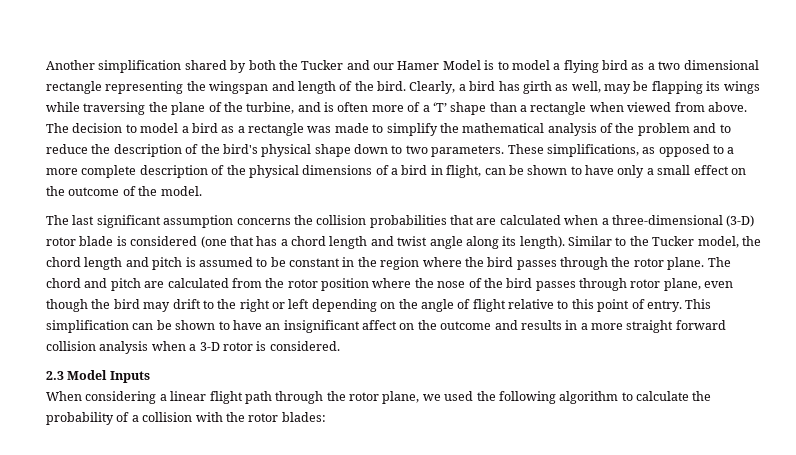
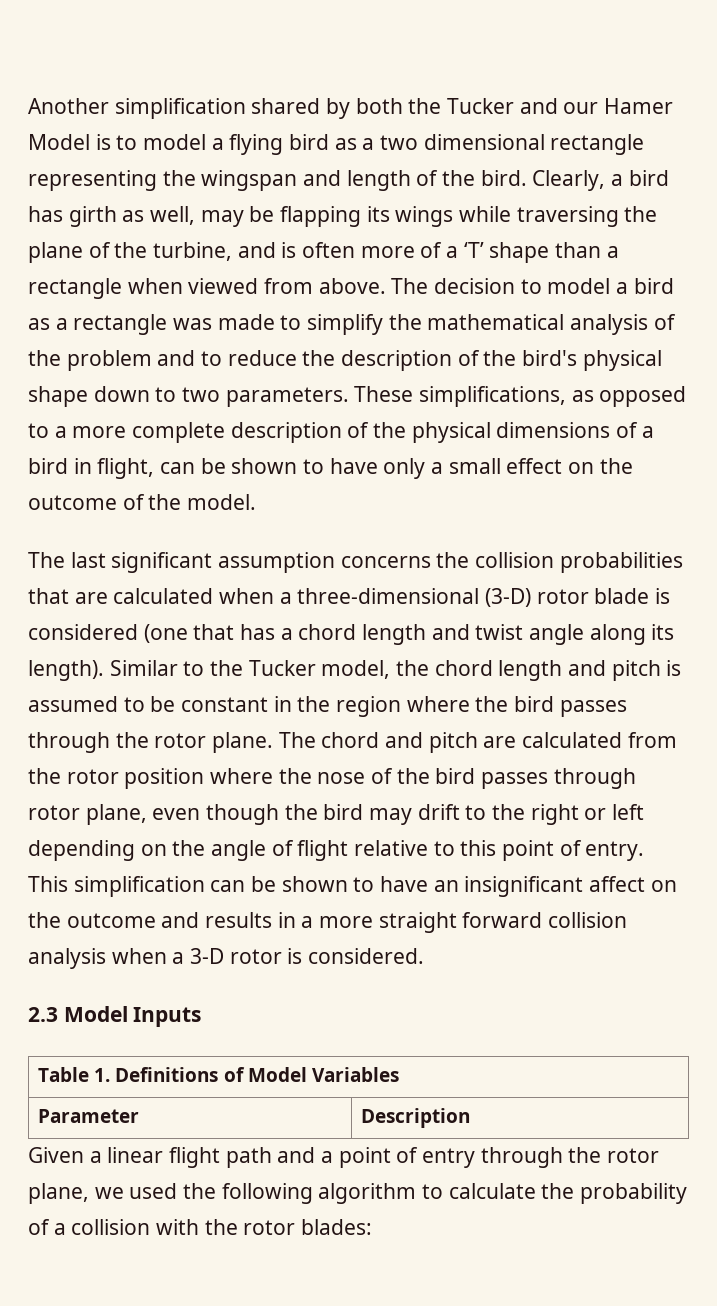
[46,391,272,404] // When considering a linear flight path -> [38,1067,399,1082] [38,1109,140,1123] [361,1108,471,1128] [28,1147,476,1168] // Table 1. Definitions of Model Variables // Parameter | Description // Given a linear flight path and a point of entry

